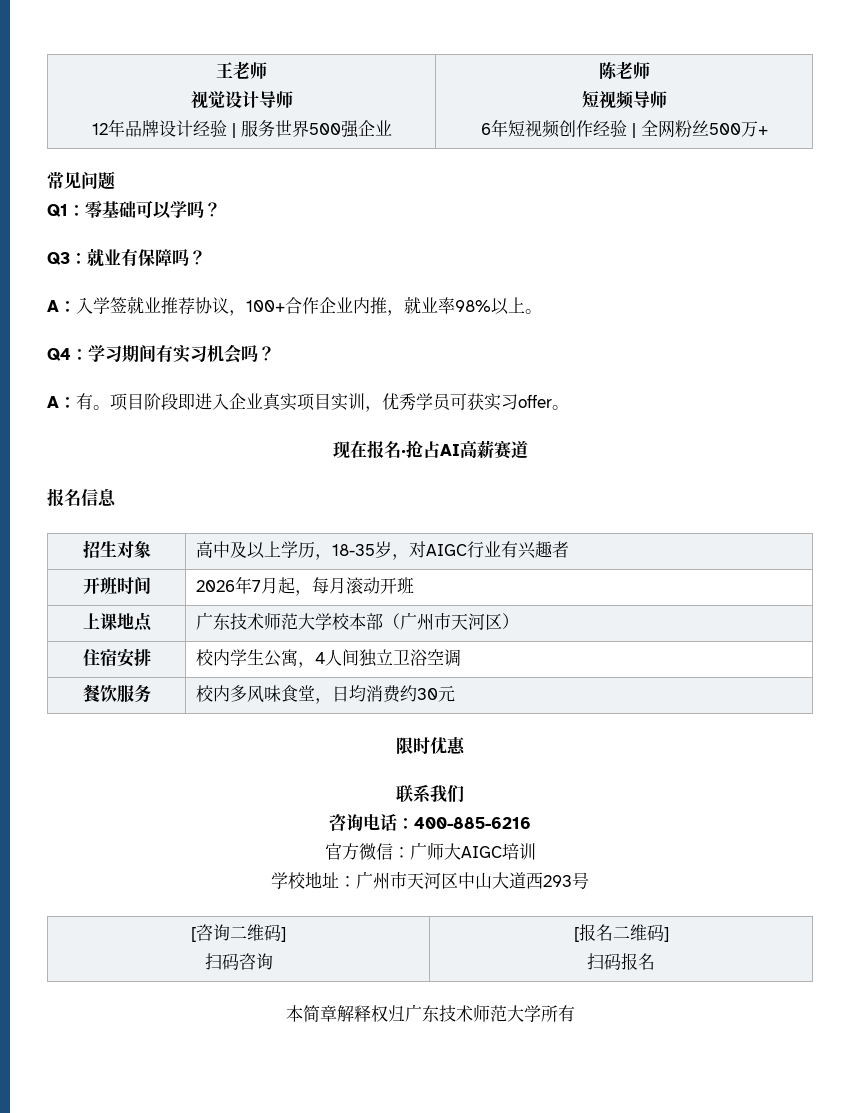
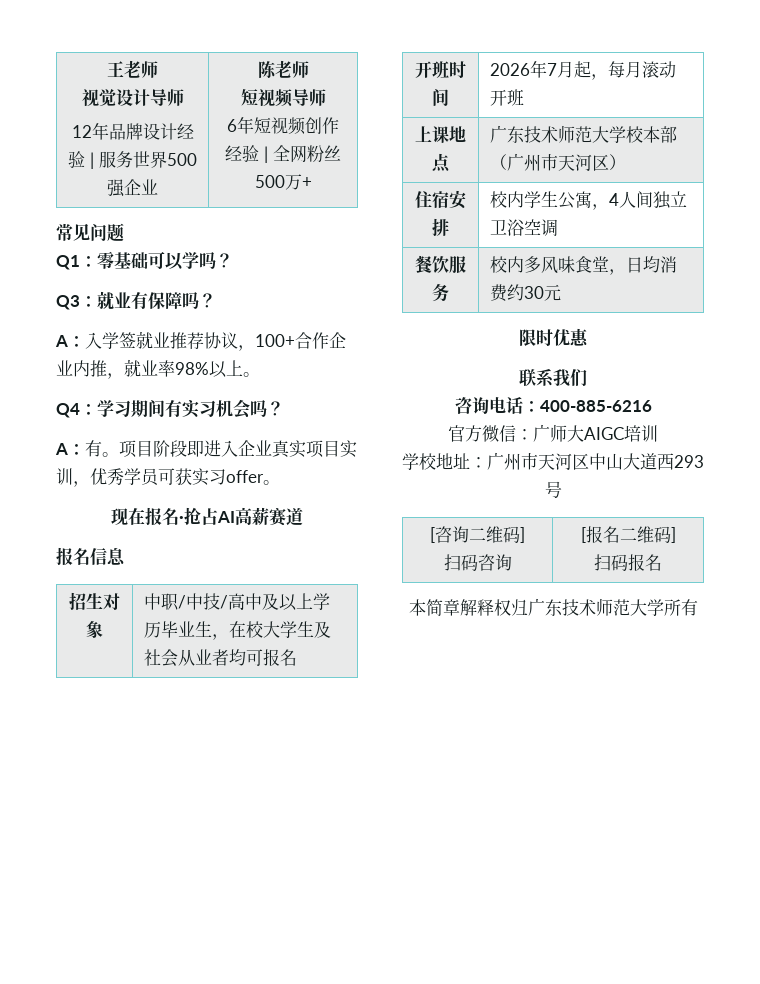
[196,541,553,560] 高中及以上学历，18-35岁，对AIGC行业有兴趣 -> [144,593,331,611] [144,621,332,640] [144,649,213,667] 中职/中技/高中及以上学历毕业生，在校大学生及社会从业
(570, 549) none -> [229,649,298,666] 均可报名

